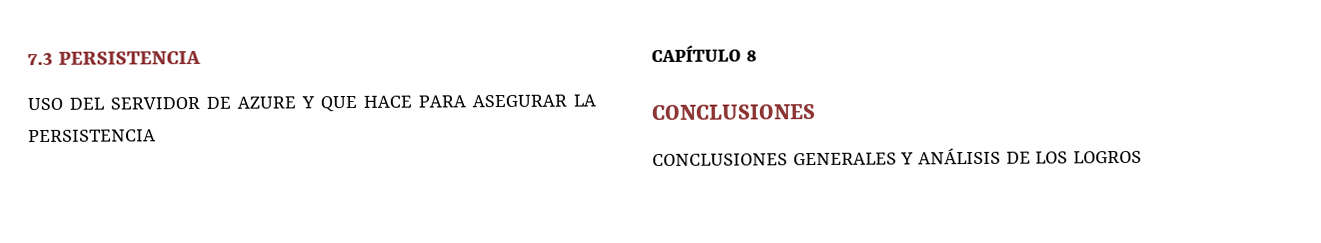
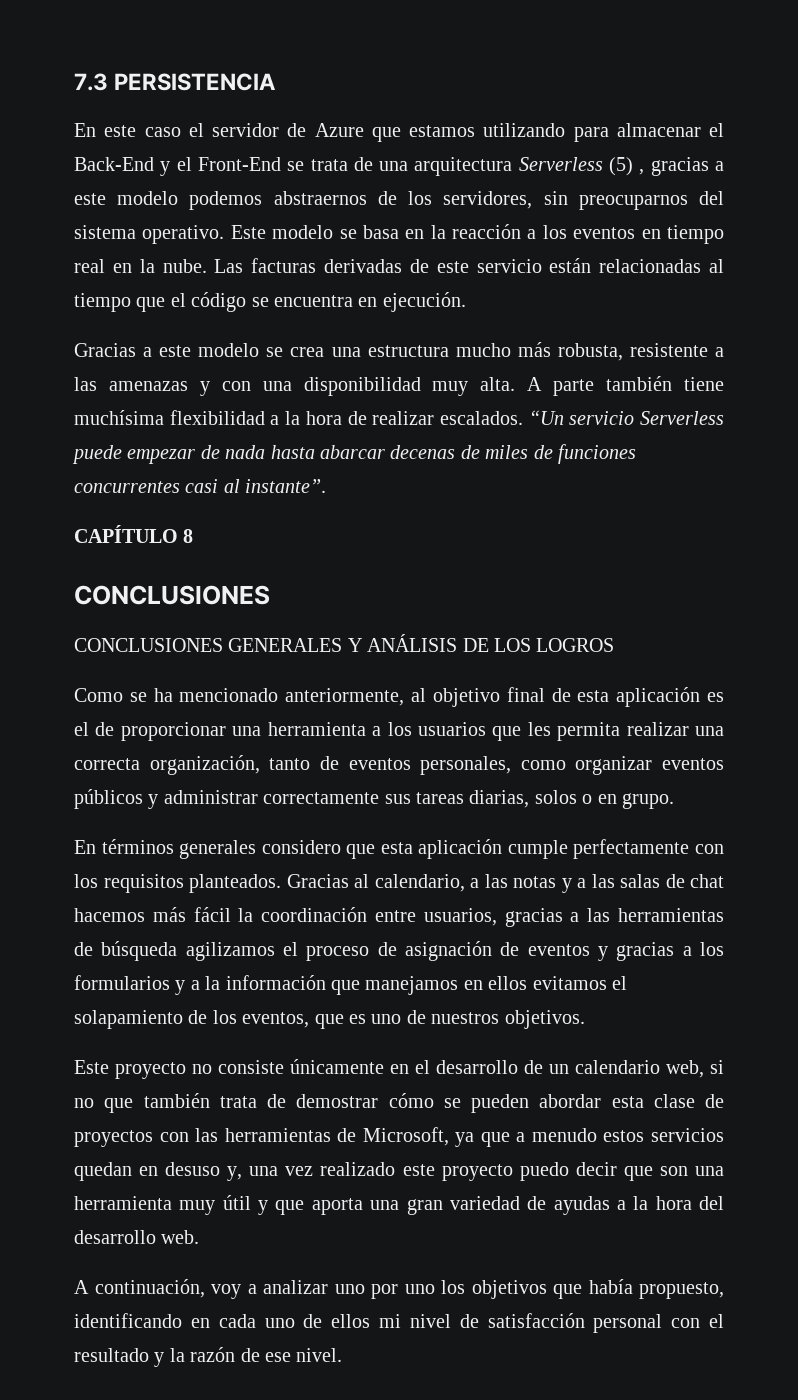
[27,94,596,112] [28,129,156,143] USO DEL SERVIDOR DE AZURE Y QUE HACE PARA ASEGURAR LA PERSISTENCIA -> [74,123,724,142] [74,157,724,176] [74,191,724,210] [74,224,724,244] [74,258,724,273] [74,292,466,312] [74,342,724,361] [74,376,724,396] [74,410,724,425] [72,444,636,464] [74,479,327,493] En este caso el servidor de Azure que estamos utilizando para almacenar el Back-End y el Front-End se trata de una arquitectura Serverless (5) , gracias a este modelo podemos abstraernos de los servidores, sin preocuparnos del sistema operativo. Este modelo se basa en la reacción a los eventos en tiempo real en la nube. Las facturas derivadas de este servicio están relacionadas al tiempo que el código se encuentra en ejecución. // Gracias a este modelo se crea una estructura mucho más robusta, resistente a las amenazas y con una disponibilidad muy alta. A parte también tiene muchísima flexibilidad a la hora de realizar escalados. “Un servicio Serverless puede empezar de nada hasta abarcar decenas de miles de funciones concurrentes casi al instante”.
(1143, 157) none -> [74,687,724,707] [74,722,724,741] [74,755,724,775] [74,789,674,809] [74,839,724,859] [74,874,724,893] [74,907,724,927] [74,941,724,961] [74,975,627,995] [74,1010,585,1029] [74,1059,724,1079] [74,1093,724,1113] [74,1127,724,1147] [74,1162,725,1181] [74,1195,724,1215] [74,1230,200,1244] [74,1279,724,1299] [74,1313,724,1333] [74,1347,343,1367] // Como se ha mencionado anteriormente, al objetivo final de esta aplicación es el de proporcionar una herramienta a los usuarios que les permita realizar una correcta organización, tanto de eventos personales, como organizar eventos públicos y administrar correctamente sus tareas diarias, solos o en grupo. // En términos generales considero que esta aplicación cumple perfectamente con los requisitos planteados. Gracias al calendario, a las notas y a las salas de chat hacemos más fácil la coordinación entre usuarios, gracias a las herramientas de búsqueda agilizamos el proceso de asignación de eventos y gracias a los formularios y a la información que manejamos en ellos evitamos el solapamiento de los eventos, que es uno de nuestros objetivos. // Este proyecto no consiste únicamente en el desarrollo de un calendario web, si no que también trata de demostrar cómo se pueden abordar esta clase de proyectos con las herramientas de Microsoft, ya que a menudo estos servicios quedan en desuso y, una vez realizado este proyecto puedo decir que son una herramienta muy útil y que aporta una gran variedad de ayudas a la hora del desarrollo web. // A continuación, voy a analizar uno por uno los objetivos que había propuesto, identificando en cada uno de ellos mi nivel de satisfacción personal con el resultado y la razón de ese nivel.

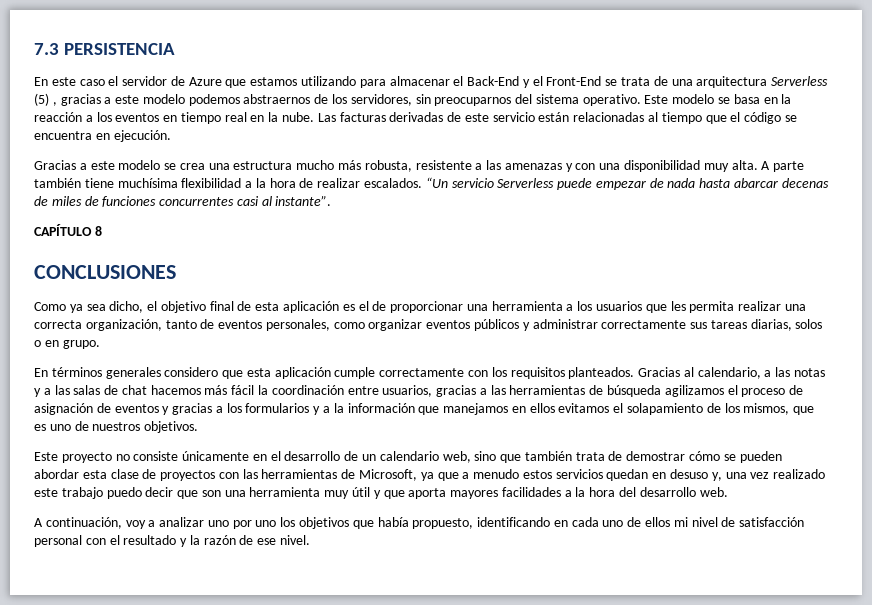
[74,634,615,652] [74,688,427,706] CONCLUSIONES GENERALES Y ANÁLISIS DE LOS LOGROS // Como se ha mencionado anteriormente, al -> [34,301,158,313] Como ya sea dicho, el
[573,839,690,859] perfectamente -> [379,368,465,377] correctamente
[242,1012,310,1028] eventos, -> [743,403,790,415] mismos,
[710,1060,724,1074] [74,1098,94,1108] si no -> [474,451,497,461] sino
[441,1164,513,1181] proyecto -> [61,487,103,499] trabajo
[370,1196,610,1215] una gran variedad de ayudas -> [450,487,561,499] mayores facilidades

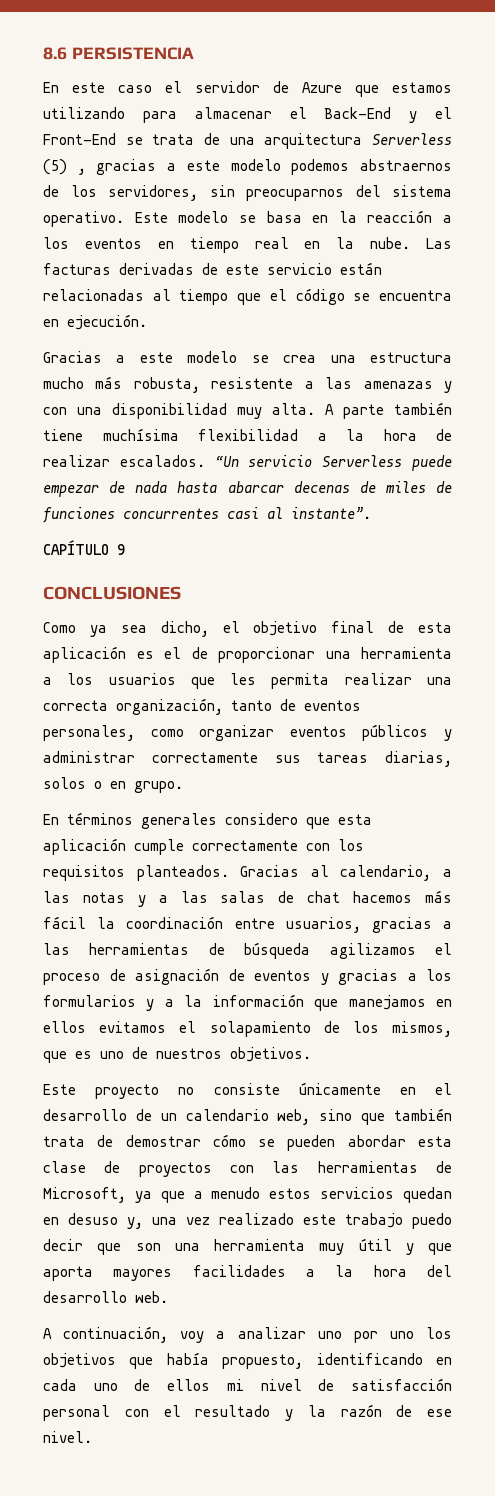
[34,43,59,55] 7.3 -> [43,47,67,60] 8.6
[94,226,102,236] 8 -> [117,544,125,555] 9

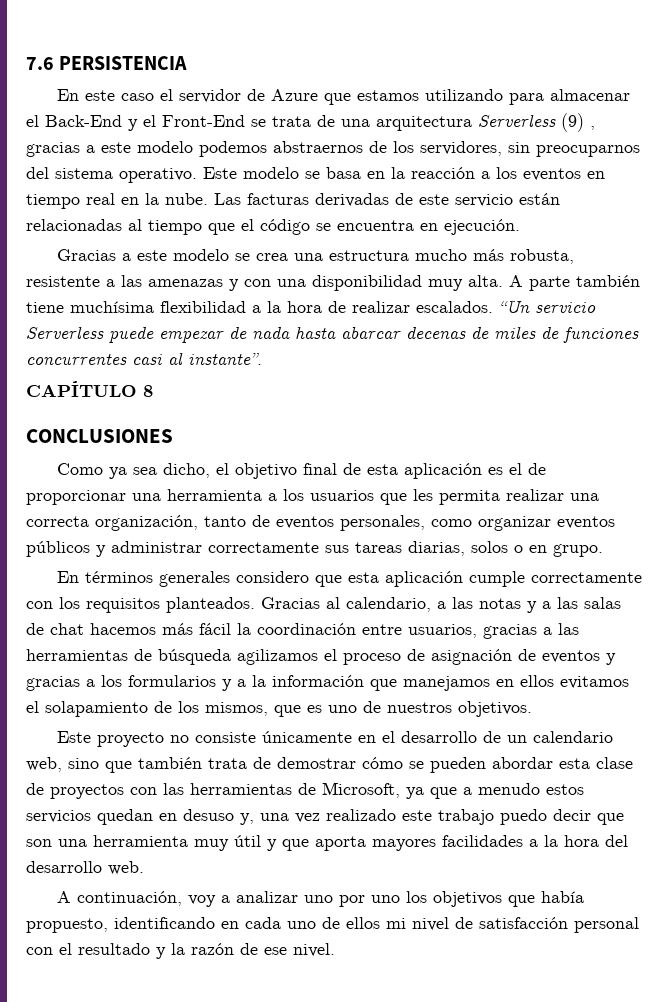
[43,47,67,60] 8.6 -> [26,57,54,70] 7.6
[43,159,67,175] (5) -> [561,113,584,132] (9)
[117,544,125,555] 9 -> [143,385,153,397] 8

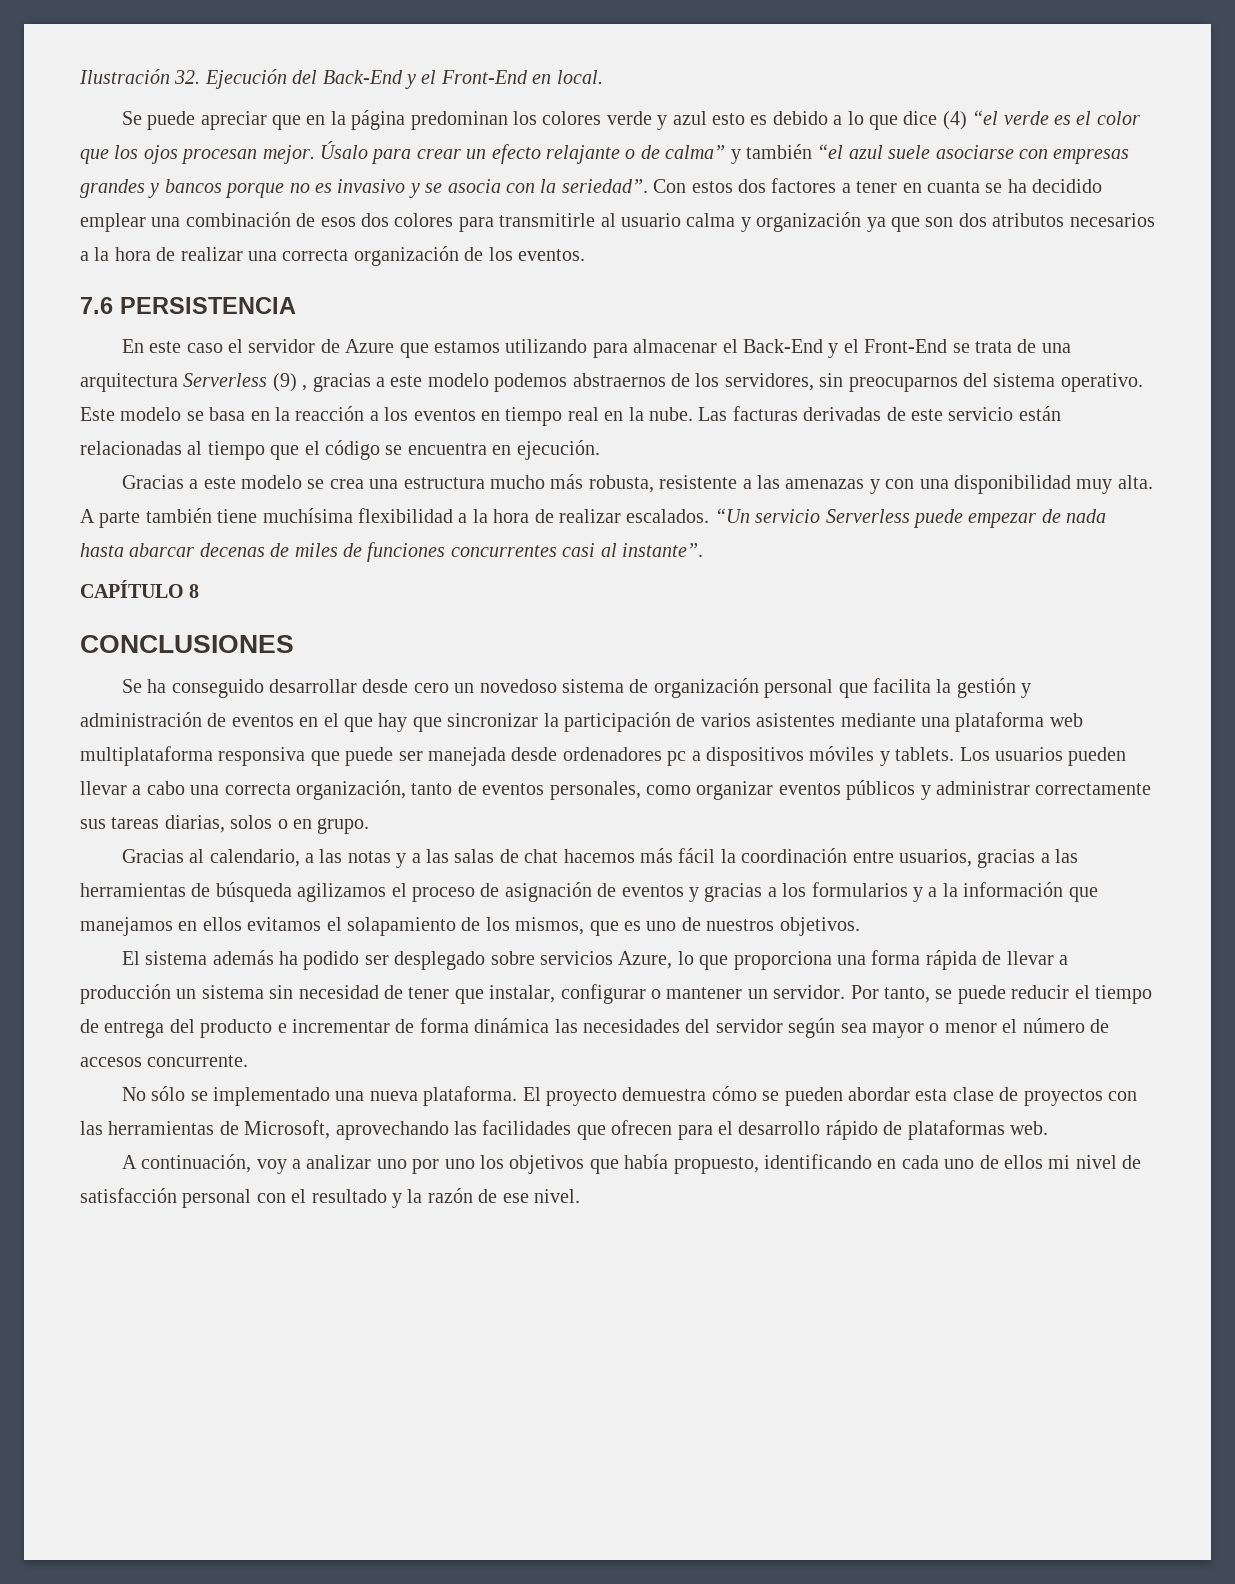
(26, 63) none -> [79,69,603,89] [121,110,1140,130] [80,141,1130,164] [80,178,1103,198] [80,212,1155,232] [80,246,585,266] Ilustración 32. Ejecución del Back-End y el Front-End en local. // Se puede apreciar que en la página predominan los colores verde y azul esto es debido a lo que dice (4) “el verde es el color que los ojos procesan mejor. Úsalo para crear un efecto relajante o de calma” y también “el azul suele asociarse con empresas grandes y bancos porque no es invasivo y se asocia con la seriedad”. Con estos dos factores a tener en cuanta se ha decidido emplear una combinación de esos dos colores para transmitirle al usuario calma y organización ya que son dos atributos necesarios a la hora de realizar una correcta organización de los eventos. //
[56,463,546,479] [26,489,564,505] Como ya sea dicho, el objetivo final de esta aplicación es el de proporcionar una herramienta a los usuarios que les permita realizar -> [121,678,1032,698] [80,712,1083,732] [80,746,1127,766] [80,781,185,795] Se ha conseguido desarrollar desde cero un novedoso sistema de organización personal que facilita la gestión y administración de eventos en el que hay que sincronizar la participación de varios asistentes mediante una plataforma web multiplataforma responsiva que puede ser manejada desde ordenadores pc a dispositivos móviles y tablets. Los usuarios pueden llevar a cabo
[56,571,642,587] [26,597,255,613] En términos generales considero que esta aplicación cumple correctamente con los requisitos planteados. -> (370, 826) none
[56,731,613,747] [26,757,356,773] Este proyecto no consiste únicamente en el desarrollo de un calendario web, sino que también trata de demostrar -> [121,950,1068,970] [80,984,1152,1004] [80,1018,1109,1038] [80,1055,249,1067] [121,1086,707,1106] El sistema además ha podido ser desplegado sobre servicios Azure, lo que proporciona una forma rápida de llevar a producción un sistema sin necesidad de tener que instalar, configurar o mantener un servidor. Por tanto, se puede reducir el tiempo de entrega del producto e incrementar de forma dinámica las necesidades del servidor según sea mayor o menor el número de accesos concurrente. // No sólo se implementado una nueva plataforma. El proyecto demuestra
[406,783,584,799] [26,809,624,825] [26,835,628,851] [26,861,102,873] ya que a menudo estos servicios quedan en desuso y, una vez realizado este trabajo puedo decir que son una herramienta muy útil y que aporta mayores facilidades a la hora del desarrollo -> [335,1120,1005,1140] aprovechando las facilidades que ofrecen para el desarrollo rápido de plataformas

